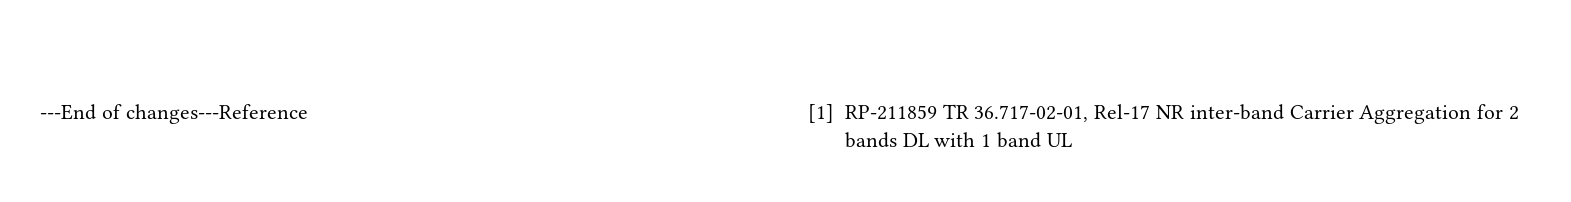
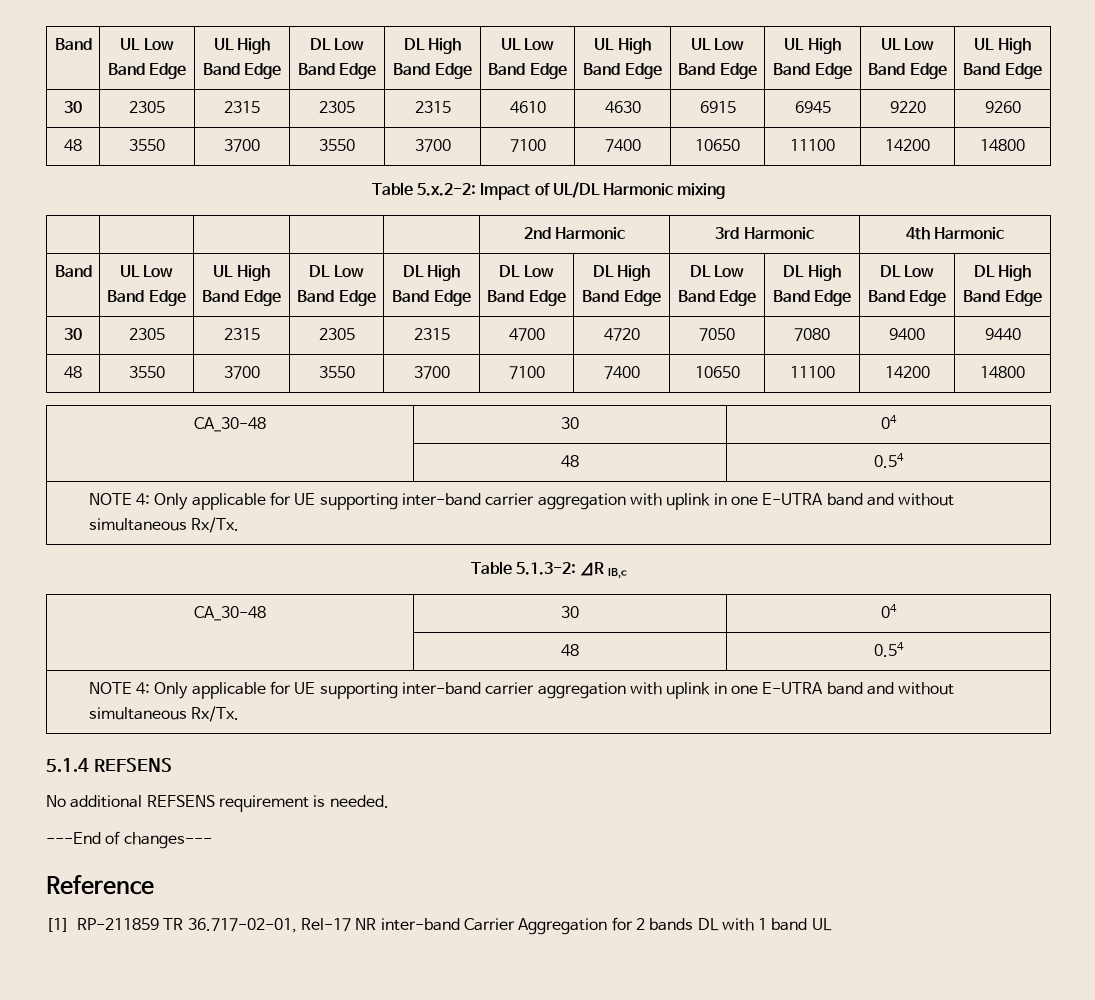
[40,104,308,124] ---End of changes---Reference -> [54,38,92,50] [120,38,174,51] [107,63,187,79] [213,38,271,54] [202,63,282,79] [309,38,365,51] [297,63,377,79] [403,38,462,54] [393,63,472,79] [500,38,555,51] [488,63,567,79] [594,38,651,54] [583,63,662,79] [690,38,745,51] [678,63,757,79] [784,38,841,54] [773,63,852,79] [880,38,935,51] [868,63,947,79] [974,38,1031,54] [963,63,1042,79] [64,101,82,113] [129,101,165,113] [224,101,260,113] [319,101,355,113] [414,101,451,113] [509,101,546,113] [604,101,641,113] [699,101,736,113] [794,101,831,113] [889,101,926,113] [984,101,1021,113] [64,139,82,151] [129,139,165,151] [224,139,260,152] [319,139,355,151] [414,139,451,152] [509,139,546,152] [604,139,641,152] [695,139,740,151] [790,139,835,151] [885,139,930,151] [980,139,1025,151] [371,182,726,200] [523,227,626,240] [715,227,814,240] [905,227,1005,240] [54,265,92,277] [119,265,174,278] [107,290,186,306] [213,265,270,281] [202,290,281,306] [309,265,364,278] [297,290,376,306] [402,265,461,281] [392,290,471,306] [499,265,554,278] [487,290,566,306] [592,265,651,281] [582,290,661,306] [689,265,745,278] [677,290,757,306] [783,265,841,281] [772,290,852,306] [879,265,935,278] [867,290,947,306] [973,265,1032,281] [963,290,1042,306] [64,328,82,340] [128,328,165,340] [223,328,260,340] [318,328,355,340] [413,328,450,340] [508,328,545,341] [603,328,640,341] [699,328,735,341] [794,328,830,341] [889,328,925,340] [984,328,1021,340] [64,366,82,378] [128,366,165,378] [223,366,260,379] [318,366,355,378] [413,366,450,379] [508,366,545,379] [603,366,640,379] [694,366,740,378] [789,366,835,378] [884,366,930,378] [980,366,1025,378] [194,417,266,432] [561,417,579,429] [881,415,897,429] [561,455,579,467] [874,453,904,468] [88,492,955,510] [88,517,240,533] [470,561,628,579] [194,606,266,621] [561,606,579,618] [881,604,897,618] [561,644,579,656] [874,642,904,657] [88,681,955,699] [88,706,240,722] [46,758,172,772] [46,795,389,812] [46,831,212,849] [46,875,154,895] Band | UL Low Band Edge | UL High Band Edge | DL Low Band Edge | DL High Band Edge | UL Low Band Edge | UL High Band Edge | UL Low Band Edge | UL High Band Edge | UL Low Band Edge | UL High Band Edge // 30 | 2305 | 2315 | 2305 | 2315 | 4610 | 4630 | 6915 | 6945 | 9220 | 9260 // 48 | 3550 | 3700 | 3550 | 3700 | 7100 | 7400 | 10650 | 11100 | 14200 | 14800 // Table 5.x.2-2: Impact of UL/DL Harmonic mixing // | | | | | 2nd Harmonic | 3rd Harmonic | 4th Harmonic // Band | UL Low Band Edge | UL High Band Edge | DL Low Band Edge | DL High Band Edge | DL Low Band Edge | DL High Band Edge | DL Low Band Edge | DL High Band Edge | DL Low Band Edge | DL High Band Edge // 30 | 2305 | 2315 | 2305 | 2315 | 4700 | 4720 | 7050 | 7080 | 9400 | 9440 // 48 | 3550 | 3700 | 3550 | 3700 | 7100 | 7400 | 10650 | 11100 | 14200 | 14800 // CA_30-48 | 30 | 04 // | 48 | 0.54 // NOTE 4: Only applicable for UE supporting inter-band carrier aggregation with uplink in one E-UTRA band and without simultaneous Rx/Tx. // Table 5.1.3-2: ΔR IB,c // CA_30-48 | 30 | 04 // | 48 | 0.54 // NOTE 4: Only applicable for UE supporting inter-band carrier aggregation with uplink in one E-UTRA band and without simultaneous Rx/Tx. // 5.1.4 REFSENS // No additional REFSENS requirement is needed. // ---End of changes--- // Reference

